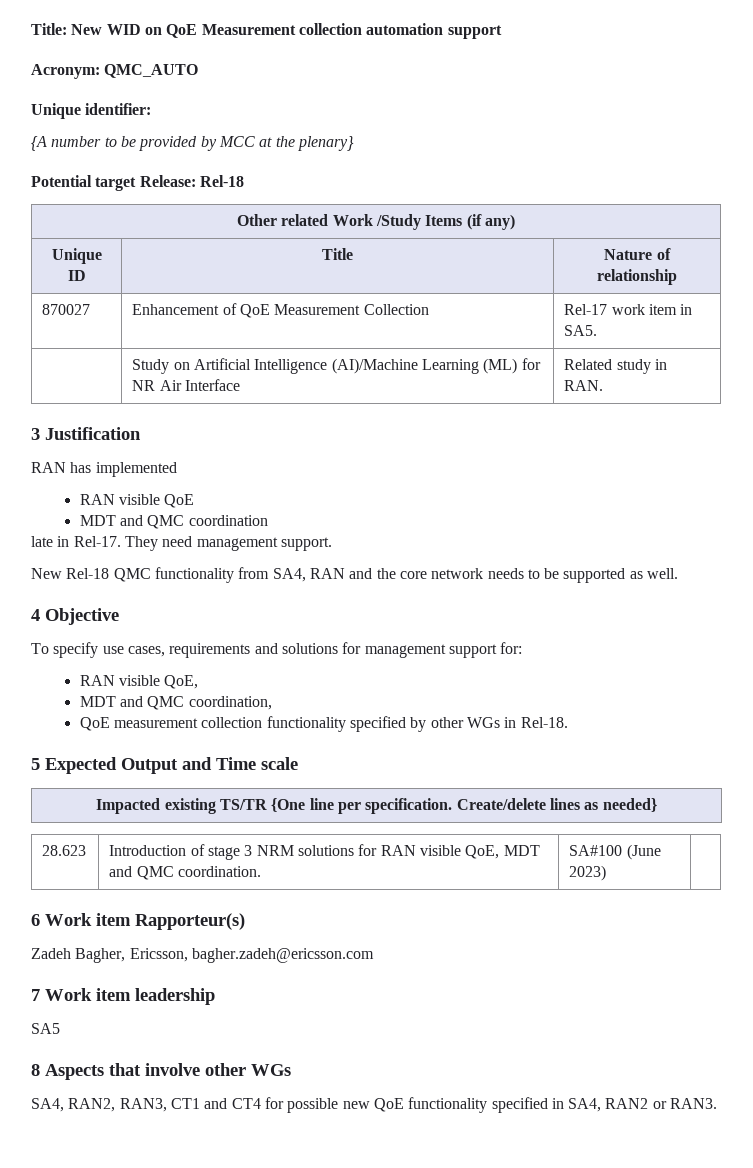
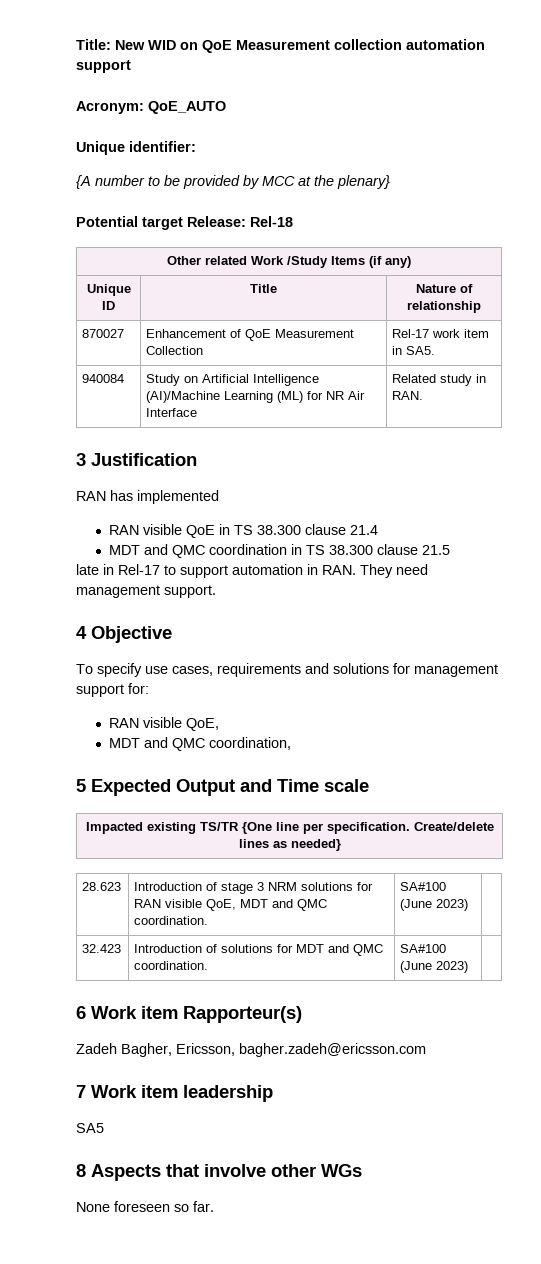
[104,64,199,78] QMC_AUTO -> [148,101,226,114] QoE_AUTO
(598, 330) none -> [82,374,125,383] 940084
(195, 501) none -> [219,524,379,535] in TS 38.300 clause 21.4
[31,536,332,551] [31,567,679,583] // late in Rel-17. They need management support. // New Rel-18 QMC functionality from SA4, RAN and the core network needs to be supported as well. -> [291,544,451,555] [76,564,428,578] [76,585,216,598] in TS 38.300 clause 21.5 // late in Rel-17 to support automation in RAN. They need management support.
[79,716,568,732] // QoE measurement collection functionality specified by other WGs in Rel-18. -> (292, 743) none
(607, 873) none -> [82,944,122,953] [134,944,384,956] [134,961,209,970] [400,944,447,953] [400,961,469,973] // 32.423 | Introduction of solutions for MDT and QMC coordination. | SA#100 (June 2023) |
[31,1097,718,1113] SA4, RAN2, RAN3, CT1 and CT4 for possible new QoE functionality specified in SA4, RAN2 or RAN3. -> [76,1201,214,1212] None foreseen so far.

